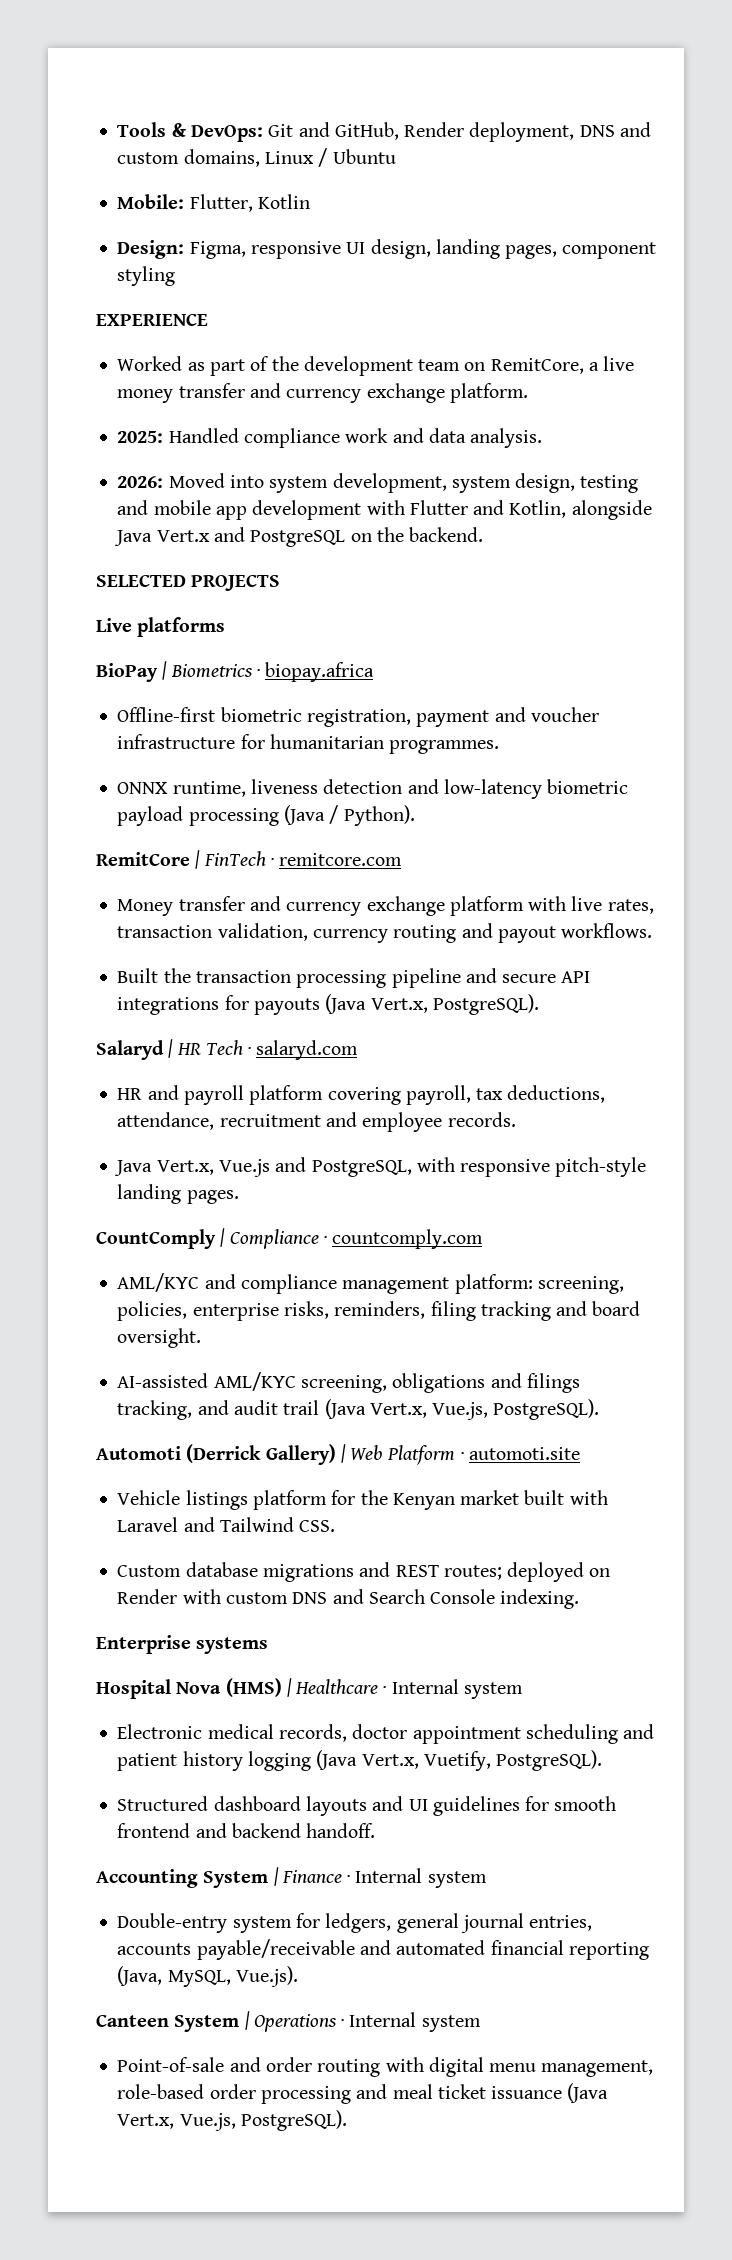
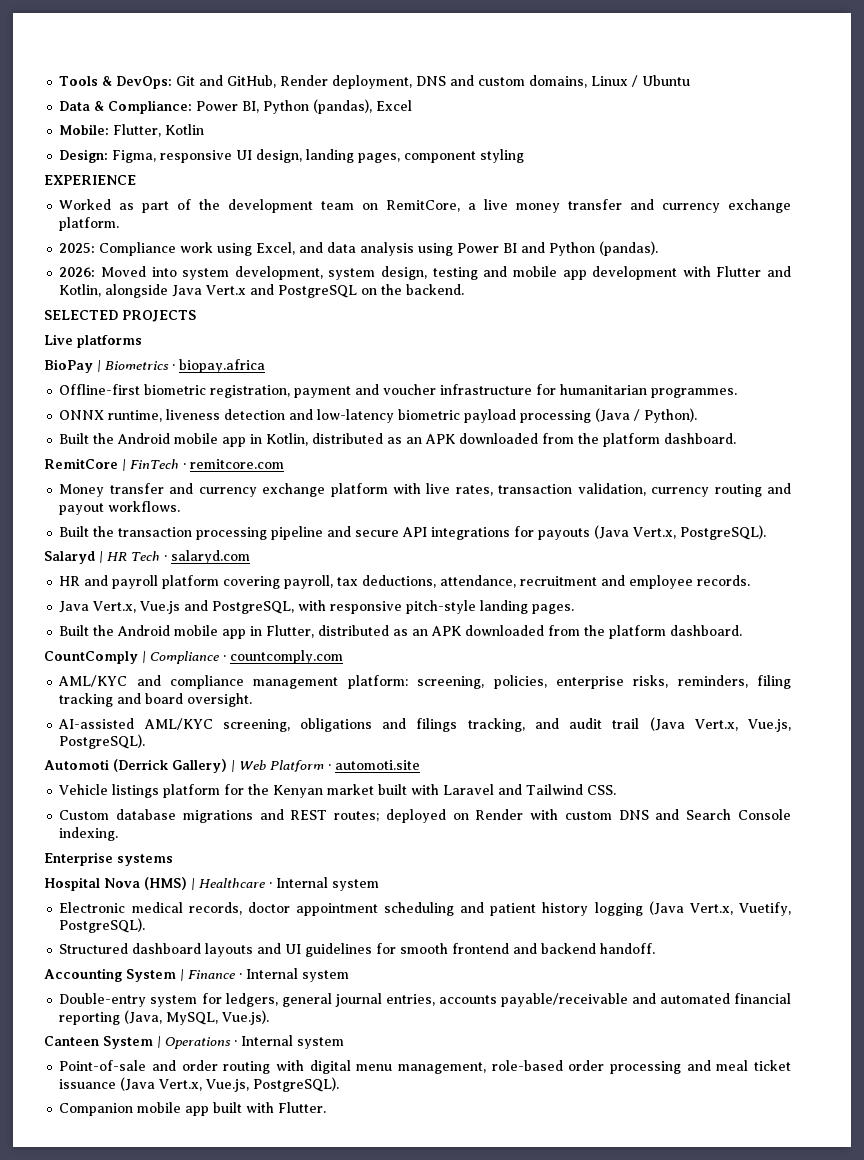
(396, 156) none -> [59,99,413,114] // Data & Compliance: Power BI, Python (pandas), Excel
[168,428,543,448] Handled compliance work and data analysis. -> [99,241,659,256] Compliance work using Excel, and data analysis using Power BI and Python (pandas).
(415, 815) none -> [59,433,737,447] // Built the Android mobile app in Kotlin, distributed as an APK downloaded from the platform dashboard.
(239, 1197) none -> [59,625,743,639] // Built the Android mobile app in Flutter, distributed as an APK downloaded from the platform dashboard.
(347, 2120) none -> [59,1102,327,1116] // Companion mobile app built with Flutter.

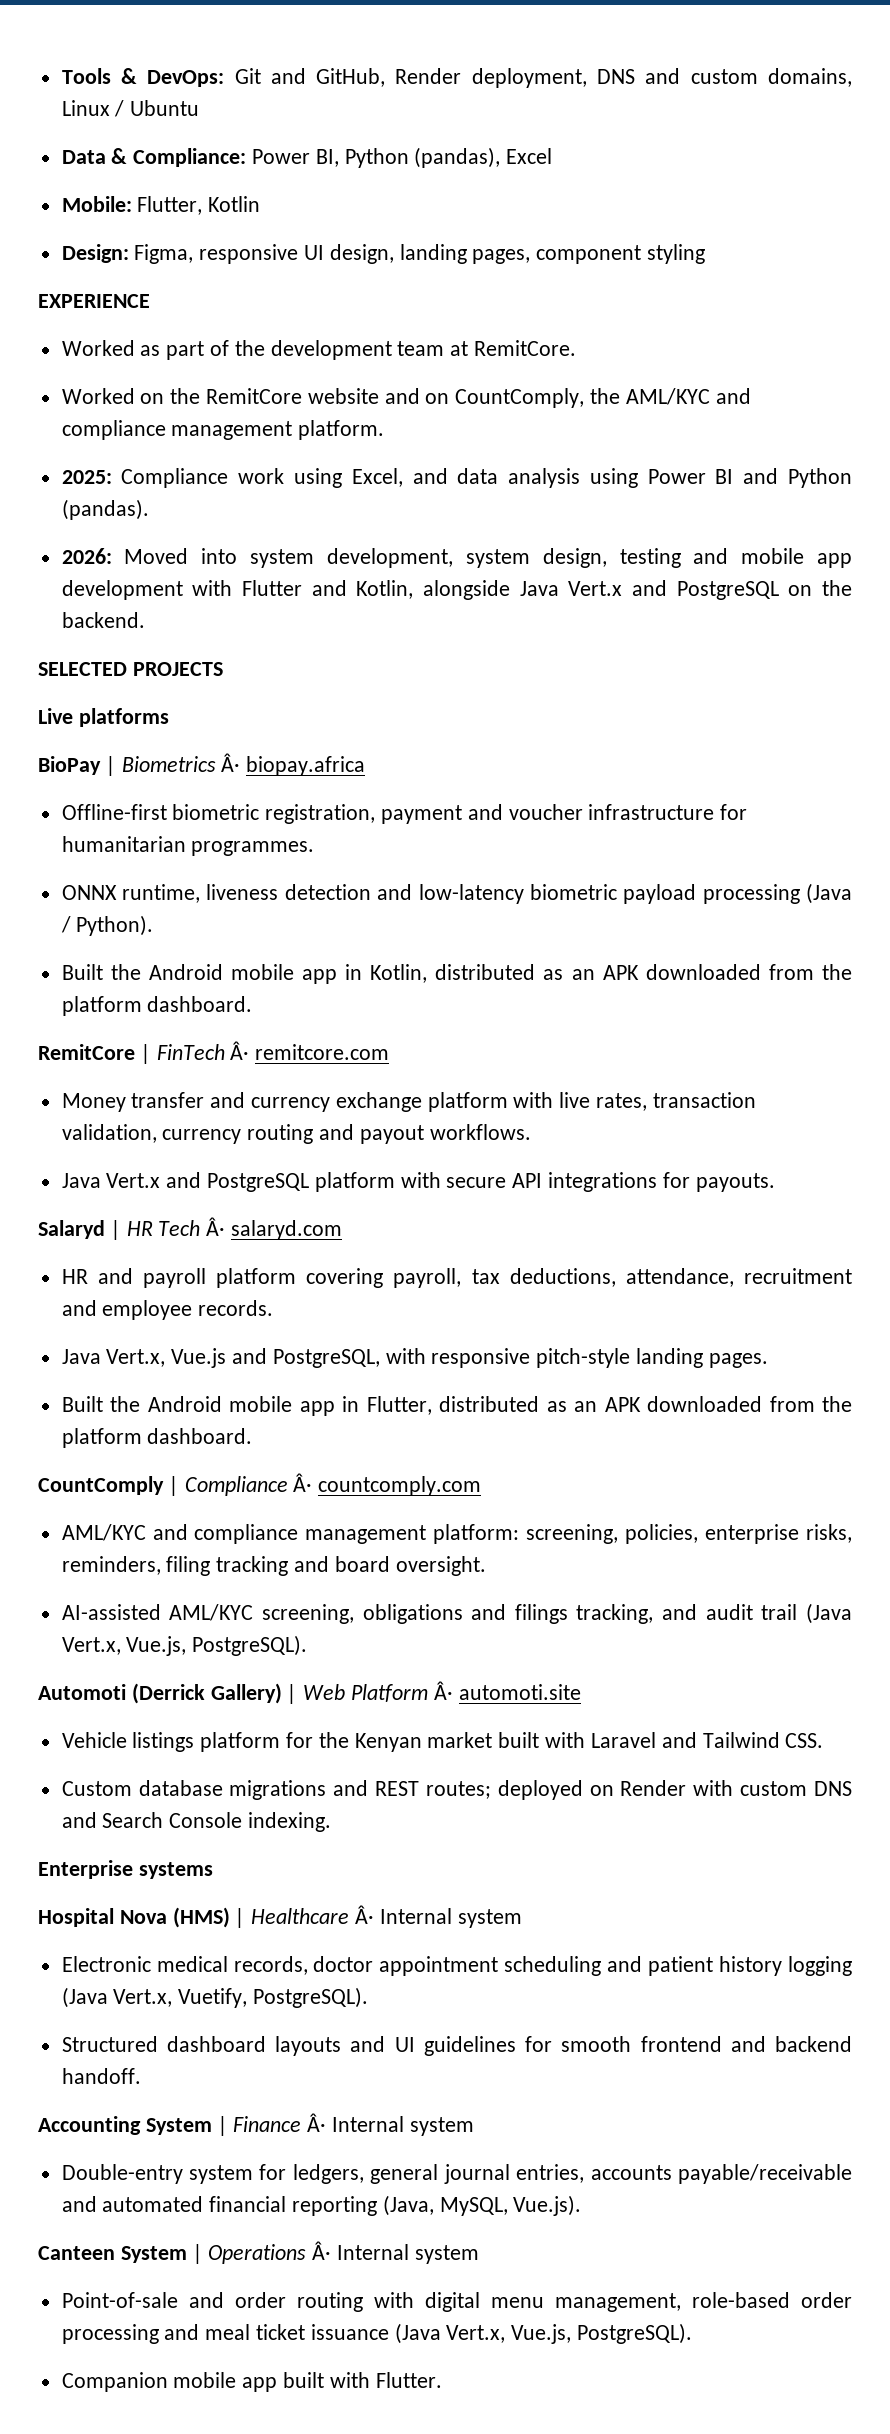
[362,199,792,213] on RemitCore, a live money transfer and currency exchange -> [450,340,577,356] [61,388,751,408] [61,420,293,440] at RemitCore. // Worked on the RemitCore website and on CountComply, the AML/KYC and compliance management
[172,364,175,370] · -> [221,753,241,772] Â·
[182,463,186,469] · -> [230,1041,250,1060] Â·
[59,525,767,540] Built the transaction processing pipeline and secure API integrations for payouts (Java Vert.x, PostgreSQL). -> [61,1172,775,1192] Java Vert.x and PostgreSQL platform with secure API integrations for payouts.
[163,555,167,561] · -> [206,1217,226,1236] Â·
[223,655,226,661] · -> [293,1473,313,1492] Â·
[328,764,331,770] · -> [433,1681,453,1700] Â·
[269,882,272,888] · -> [355,1905,375,1924] Â·
[239,973,242,979] · -> [307,2113,327,2132] Â·
[234,1040,237,1046] · -> [312,2241,332,2260] Â·

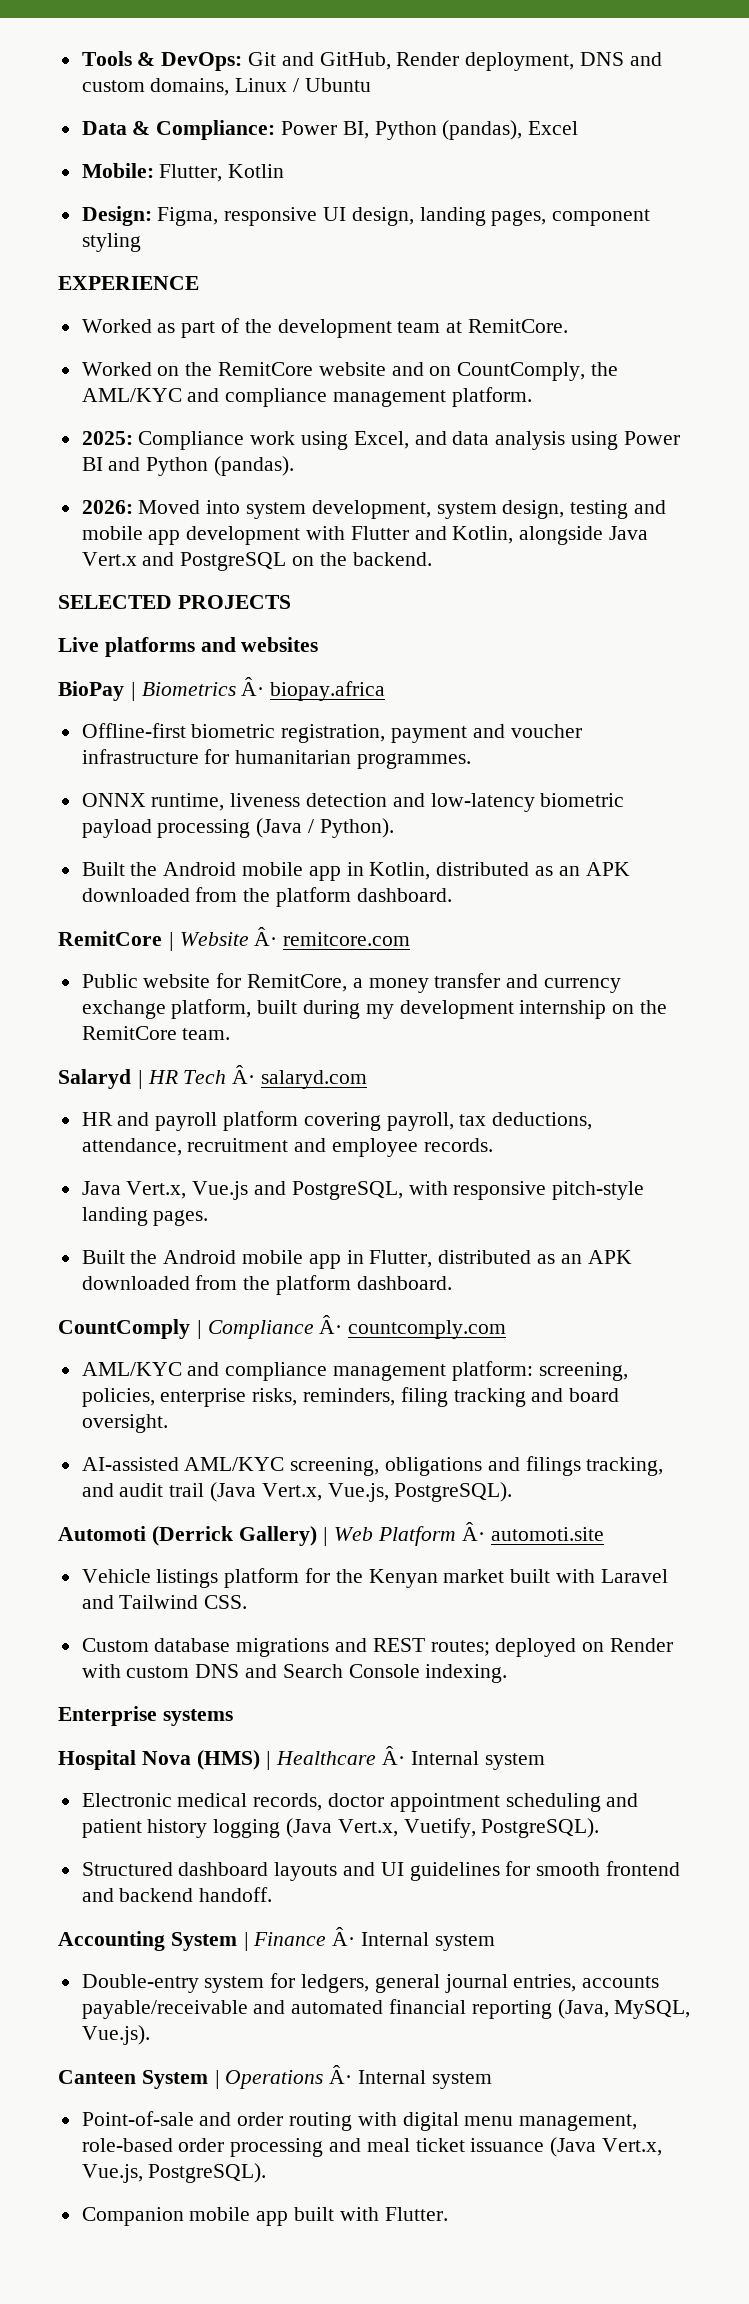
(169, 717) none -> [200,637,319,652] and websites
[156,1044,225,1060] FinTech -> [179,932,249,946] Website
[61,1092,756,1112] [61,1124,531,1144] [61,1172,775,1192] Money transfer and currency exchange platform with live rates, transaction validation, currency routing and payout workflows. // Java Vert.x and PostgreSQL platform with secure API integrations for payouts. -> [81,973,622,993] [81,999,668,1019] [81,1026,231,1040] Public website for RemitCore, a money transfer and currency exchange platform, built during my development internship on the RemitCore team.

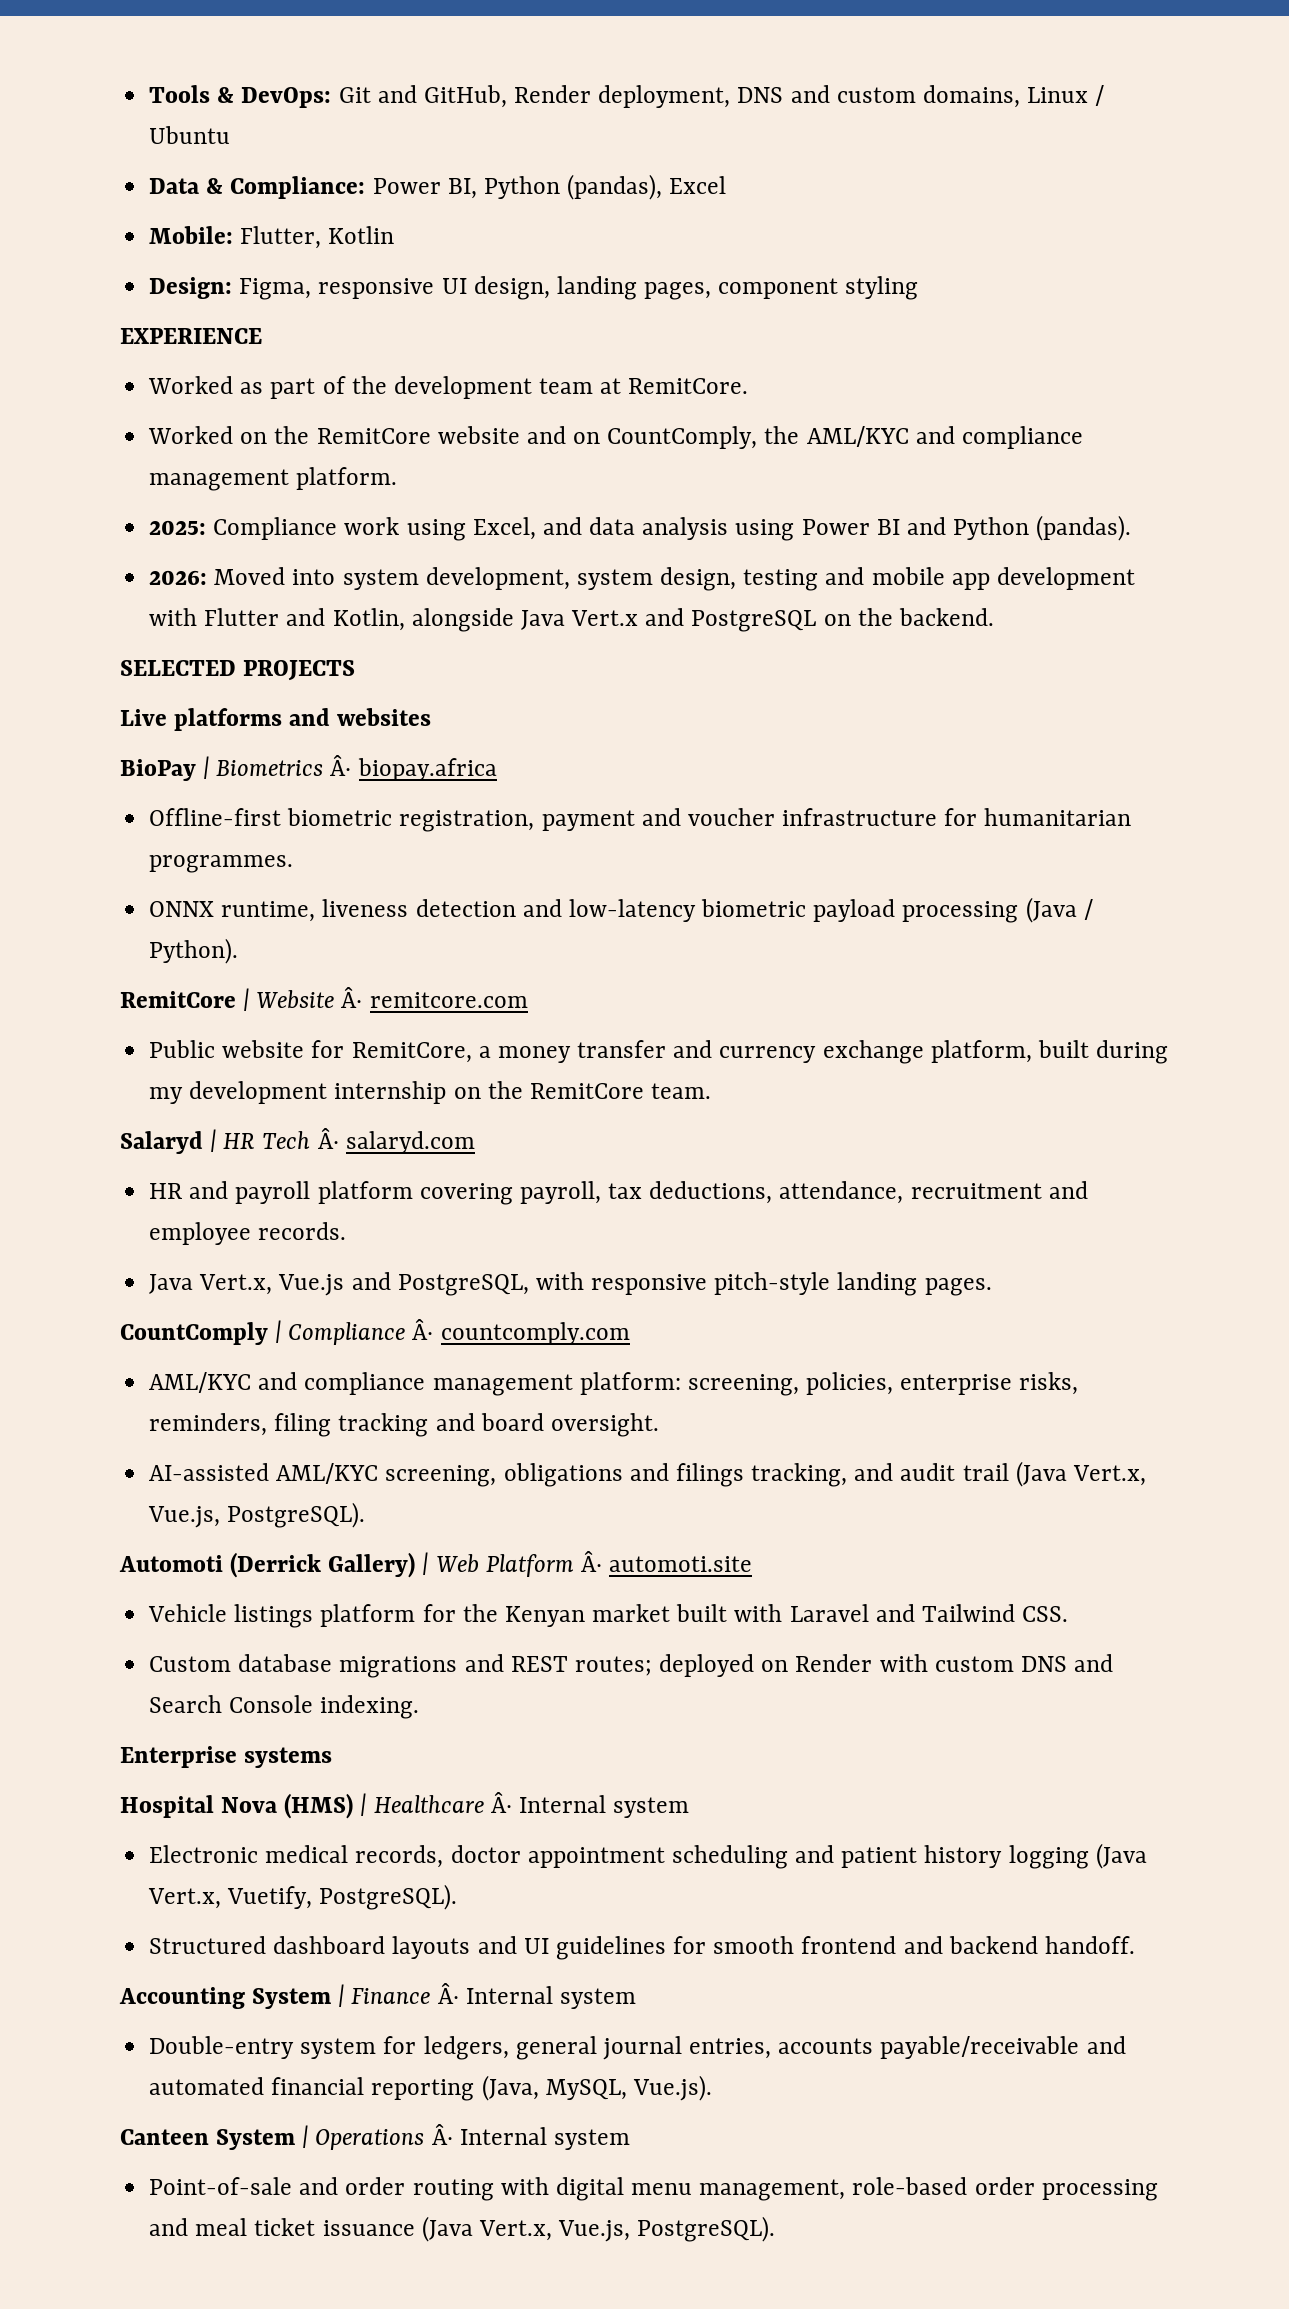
[81,862,630,881] [81,887,452,907] // Built the Android mobile app in Kotlin, distributed as an APK downloaded from the platform dashboard. -> (239, 951) none
[81,1250,632,1269] [81,1275,452,1295] // Built the Android mobile app in Flutter, distributed as an APK downloaded from the platform dashboard. -> (992, 1287) none
[81,2207,448,2226] // Companion mobile app built with Flutter. -> (776, 2229) none

